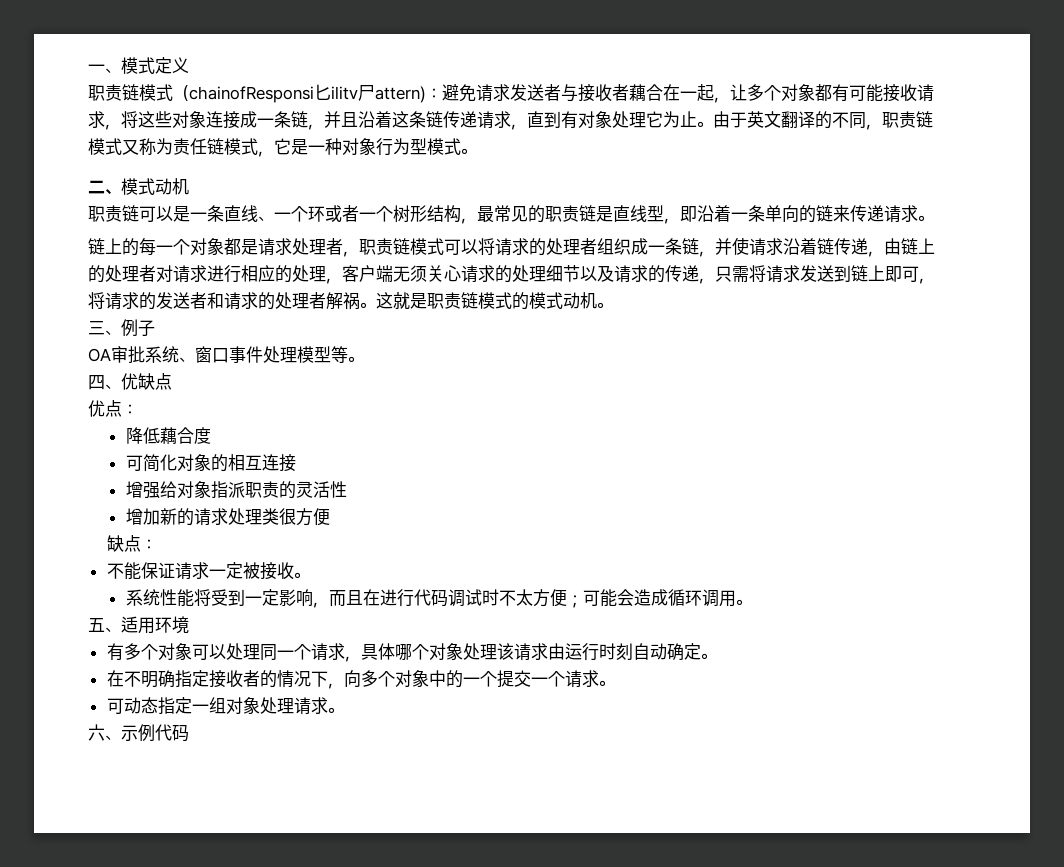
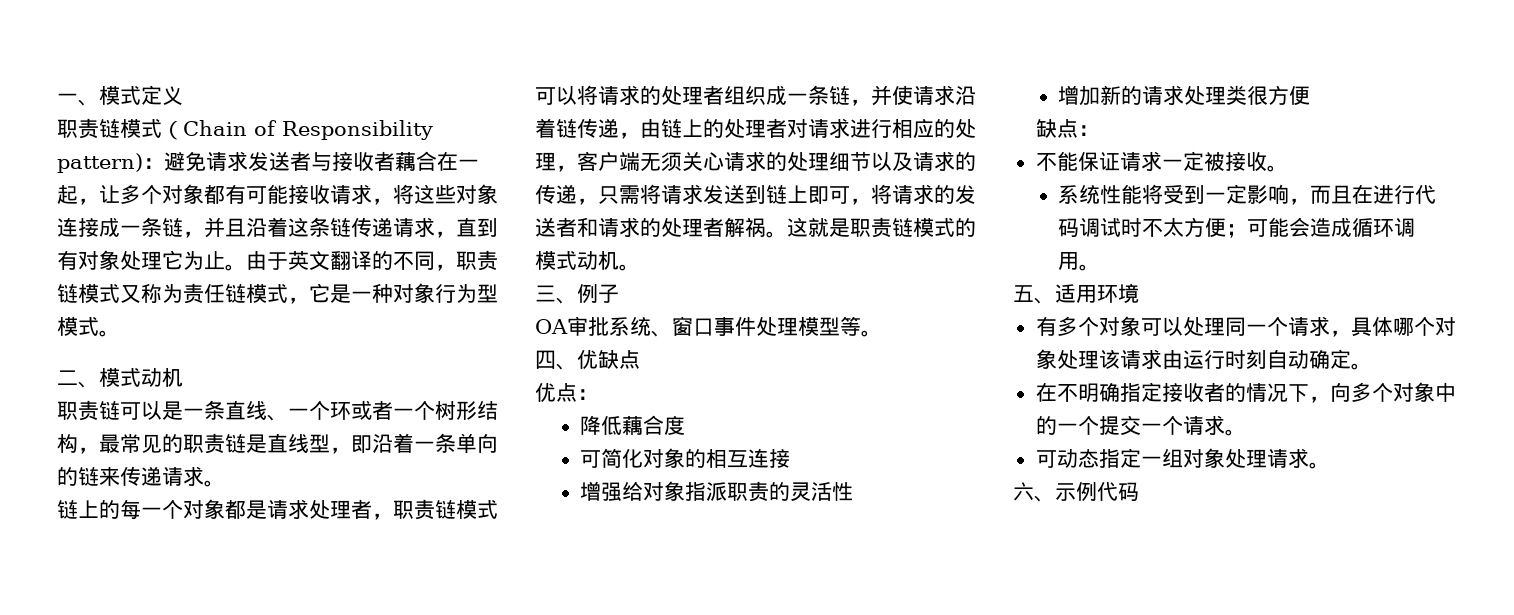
[189,84,426,103] chainofResponsi匕ilitv尸attern) -> [183,120,433,140] [57,153,143,173] Chain of Responsibility pattern)

